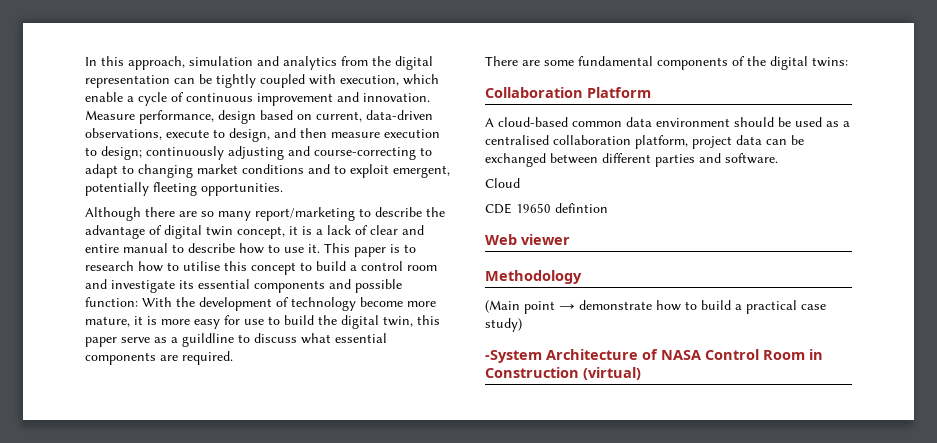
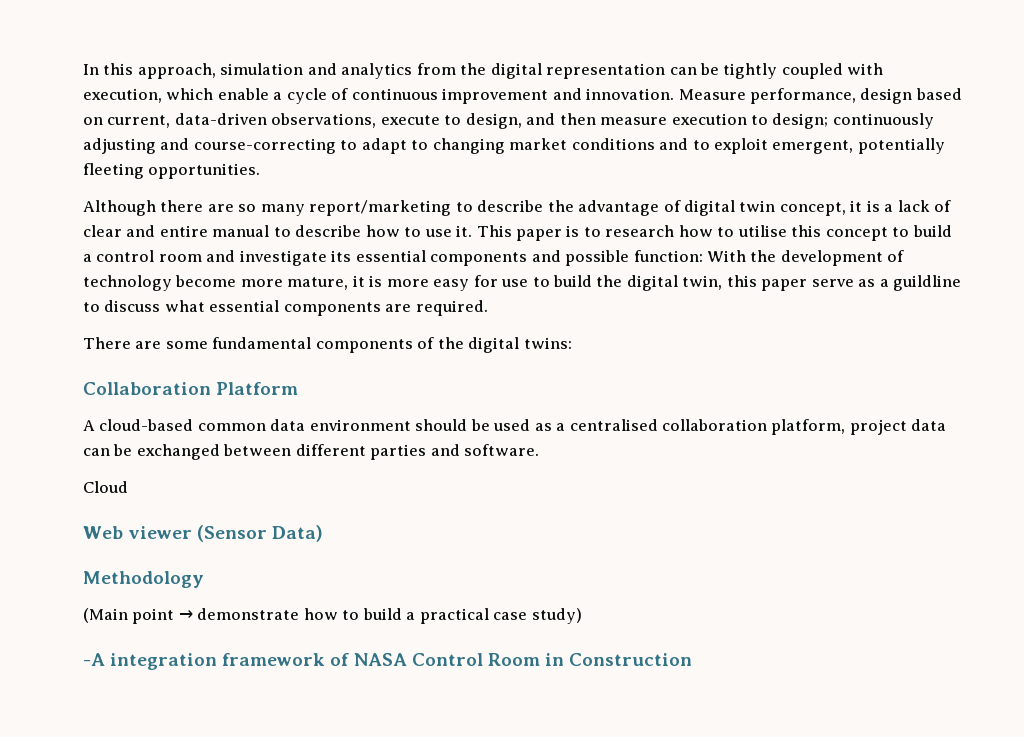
[485,203,608,214] // CDE 19650 defintion -> (128, 487) none
(570, 239) none -> [197,525,324,542] (Sensor Data)
[485,349,638,363] -System Architecture -> [83,653,326,670] -A integration framework
[583,367,641,380] (virtual) -> (693, 659) none

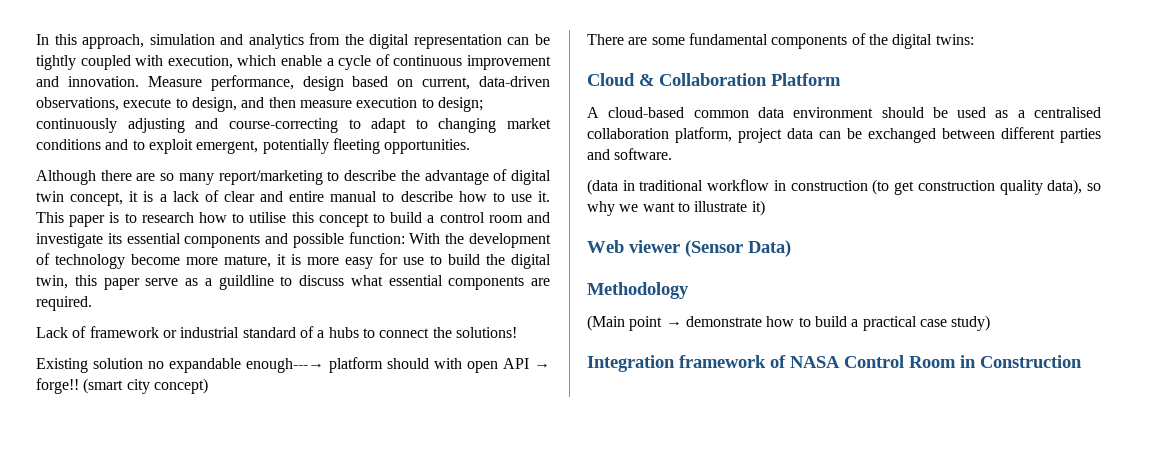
(488, 308) none -> [36,326,517,338] [36,357,550,373] [36,378,208,394] // Lack of framework or industrial standard of a hubs to connect the solutions! // Existing solution no expandable enough---→ platform should with open API → forge!! (smart city concept)
(572, 343) none -> [587,73,654,86] Cloud &
[83,481,128,493] Cloud -> [587,179,1101,195] [587,200,765,216] (data in traditional workflow in construction (to get construction quality data), so why we want to illustrate it)
[83,653,218,670] -A integration -> [587,355,675,372] Integration

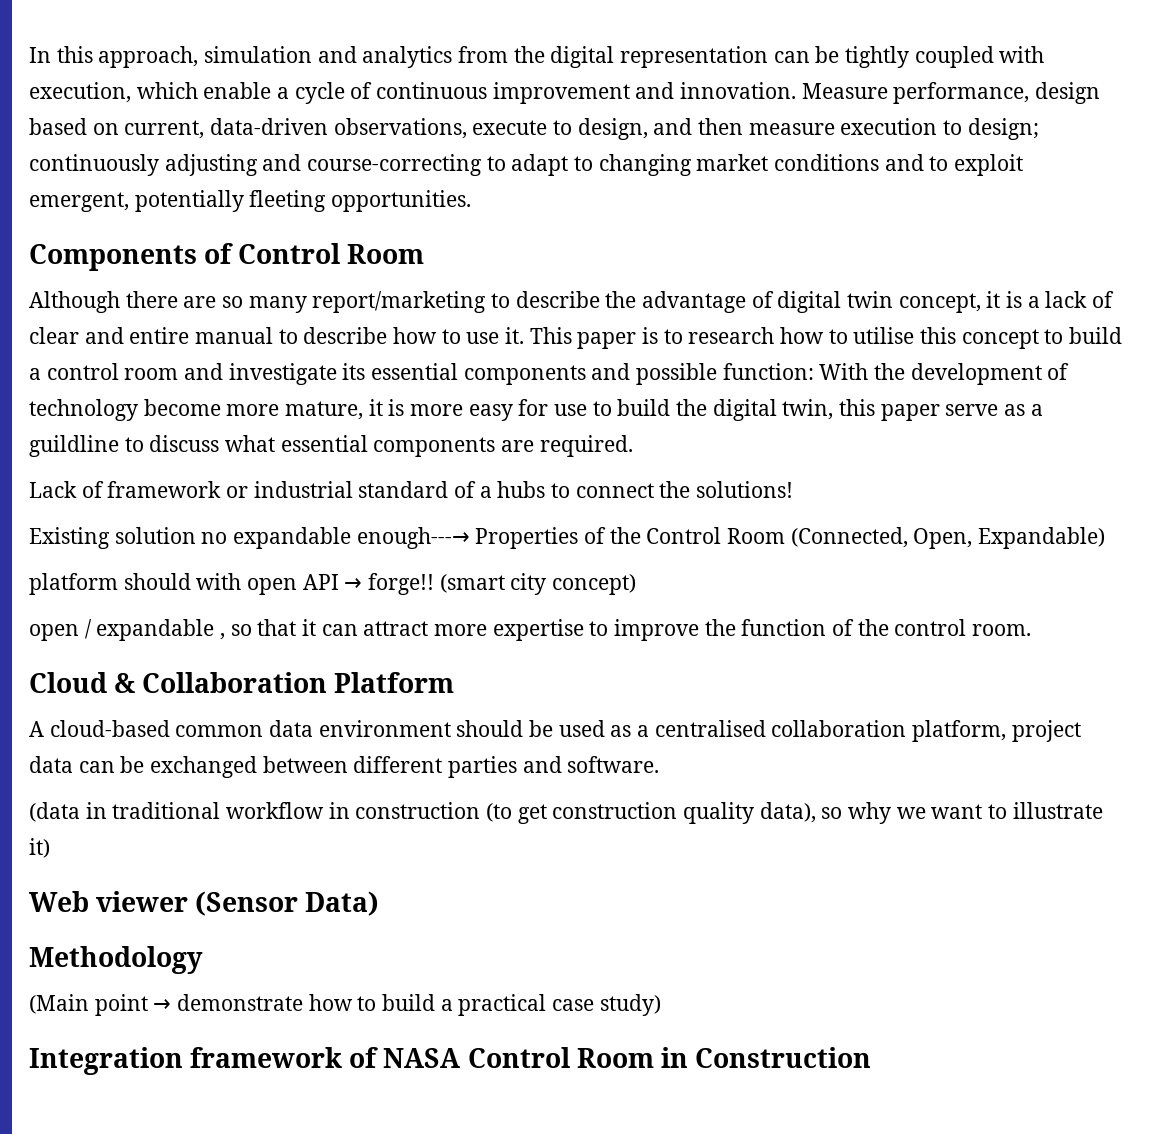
(471, 146) none -> [29,243,425,271] // Components of Control Room
(324, 365) none -> [475,527,1106,549] Properties of the Control Room (Connected, Open, Expandable) //
[587,33,974,49] There are some fundamental components of the digital twins: -> [29,619,1032,641] open / expandable , so that it can attract more expertise to improve the function of the control room.

